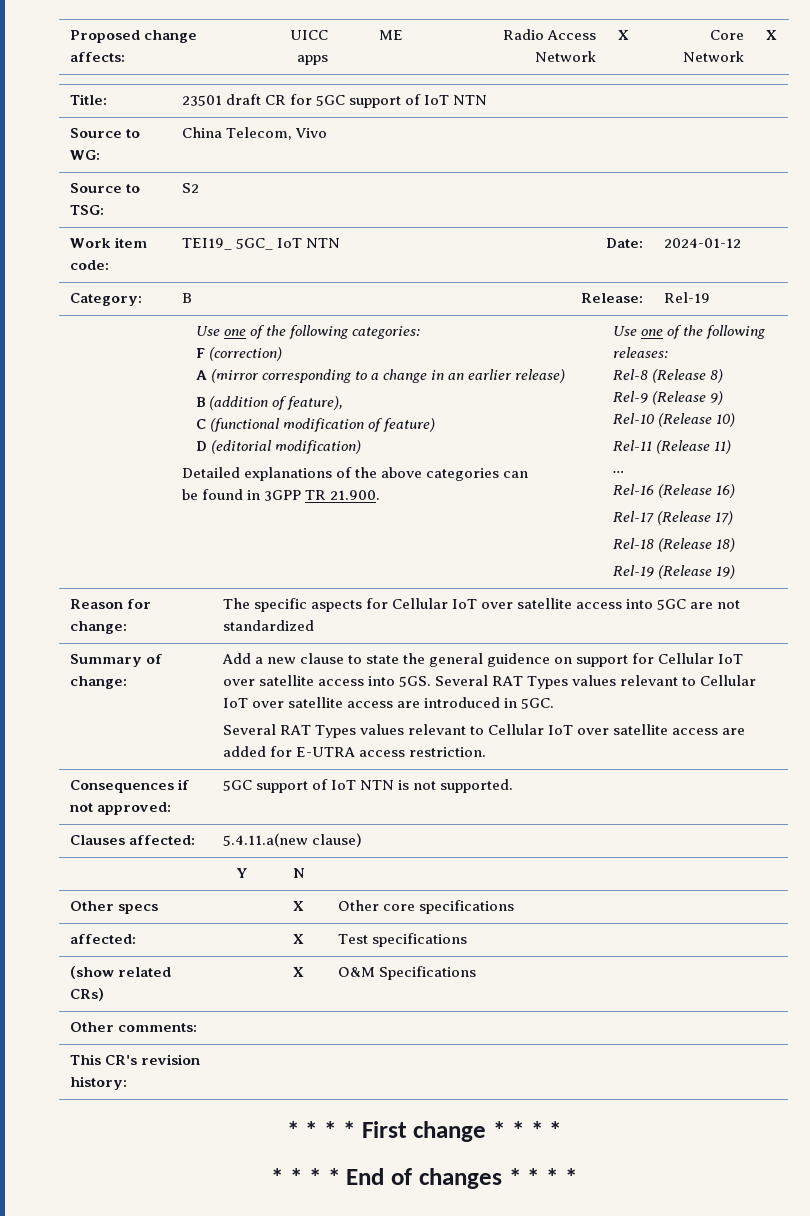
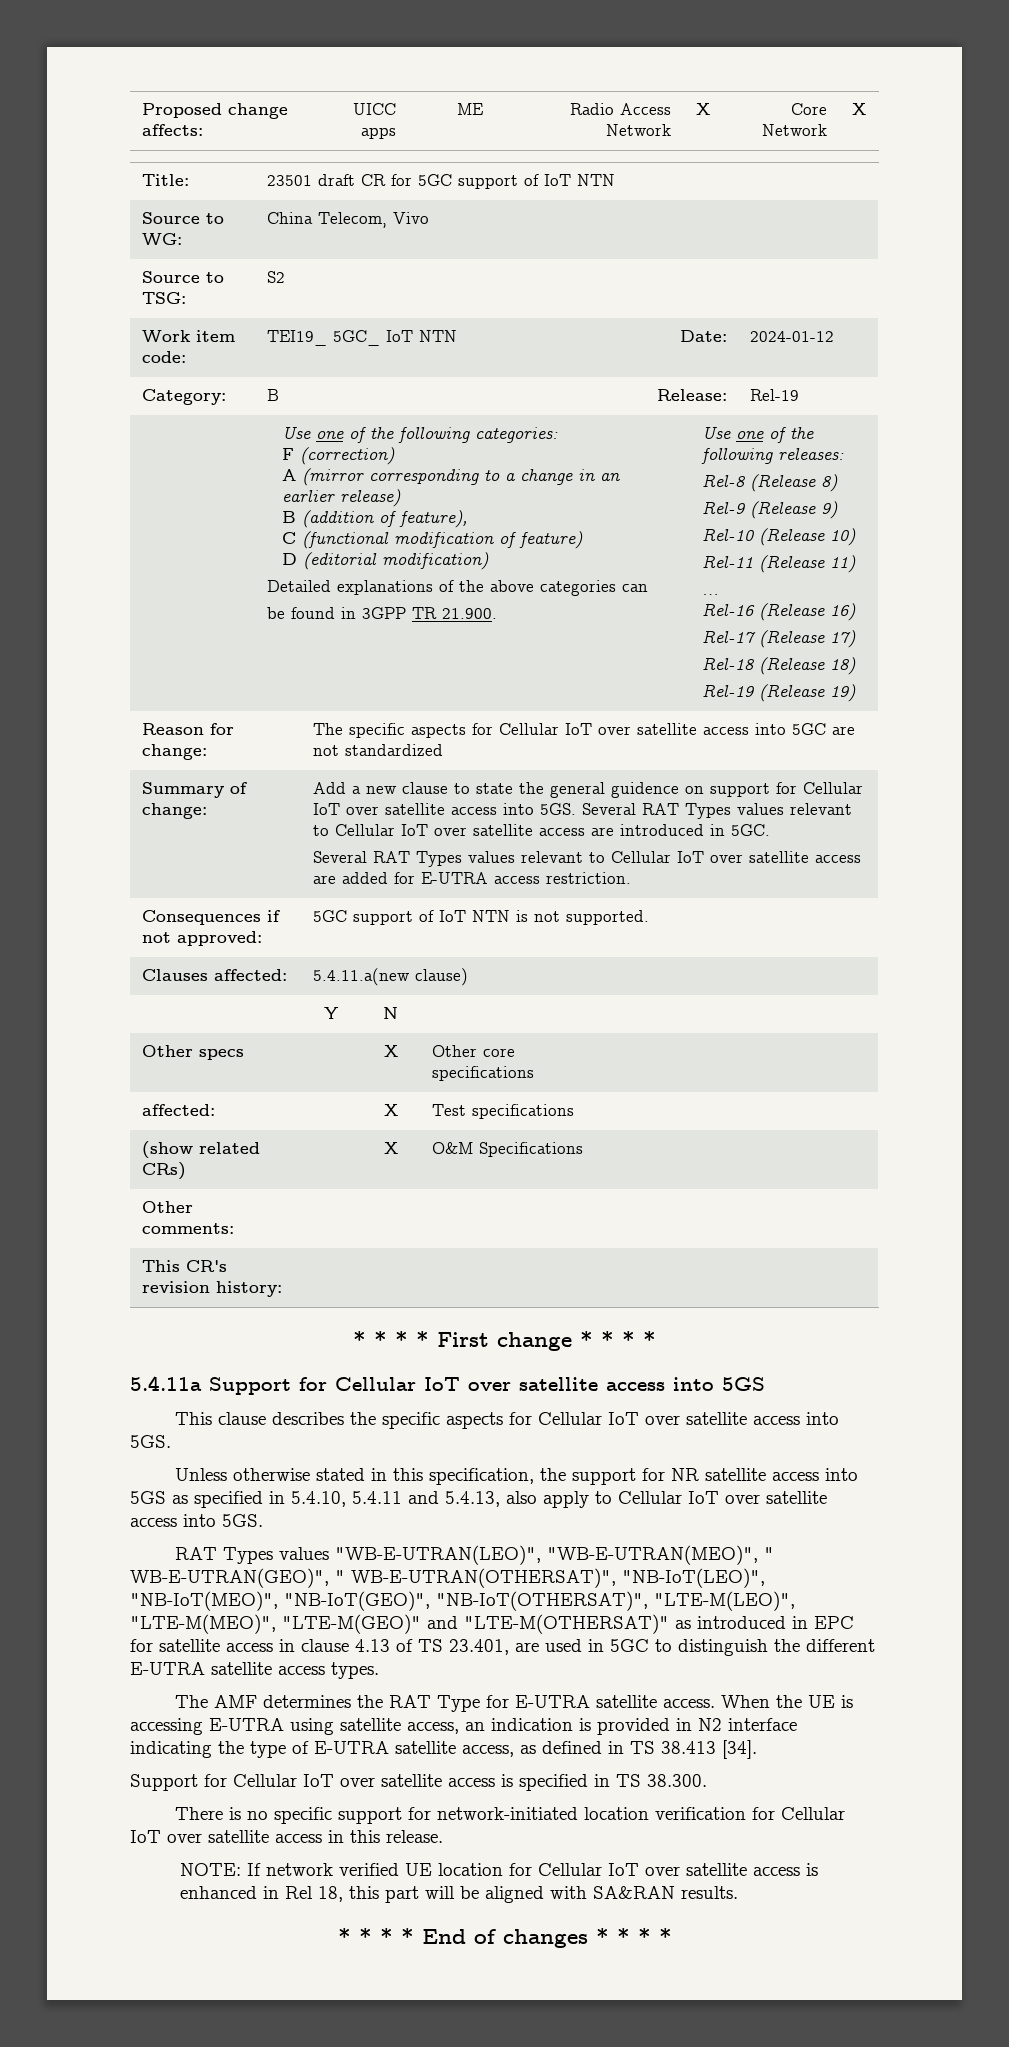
(562, 1129) none -> [130,1376,765,1395] [174,1412,839,1429] [130,1435,171,1448] [174,1468,858,1485] [130,1491,827,1508] [130,1514,263,1527] [174,1545,774,1565] [130,1568,765,1588] [130,1591,795,1611] [130,1614,854,1634] [130,1639,875,1656] [130,1662,379,1679] [174,1695,853,1712] [130,1718,797,1735] [130,1740,757,1759] [130,1774,707,1791] [174,1807,845,1824] [130,1830,443,1843] [179,1863,818,1876] [179,1886,738,1903] // 5.4.11a Support for Cellular IoT over satellite access into 5GS // This clause describes the specific aspects for Cellular IoT over satellite access into 5GS. // Unless otherwise stated in this specification, the support for NR satellite access into 5GS as specified in 5.4.10, 5.4.11 and 5.4.13, also apply to Cellular IoT over satellite access into 5GS. // RAT Types values "WB-E-UTRAN(LEO)", "WB-E-UTRAN(MEO)", " WB-E-UTRAN(GEO)", " WB-E-UTRAN(OTHERSAT)", "NB-IoT(LEO)", "NB-IoT(MEO)", "NB-IoT(GEO)", "NB-IoT(OTHERSAT)", "LTE-M(LEO)", "LTE-M(MEO)", "LTE-M(GEO)" and "LTE-M(OTHERSAT)" as introduced in EPC for satellite access in clause 4.13 of TS 23.401, are used in 5GC to distinguish the different E-UTRA satellite access types. // The AMF determines the RAT Type for E-UTRA satellite access. When the UE is accessing E-UTRA using satellite access, an indication is provided in N2 interface indicating the type of E-UTRA satellite access, as defined in TS 38.413 [34]. // Support for Cellular IoT over satellite access is specified in TS 38.300. // There is no specific support for network-initiated location verification for Cellular IoT over satellite access in this release. // NOTE: If network verified UE location for Cellular IoT over satellite access is enhanced in Rel 18, this part will be aligned with SA&RAN results.

